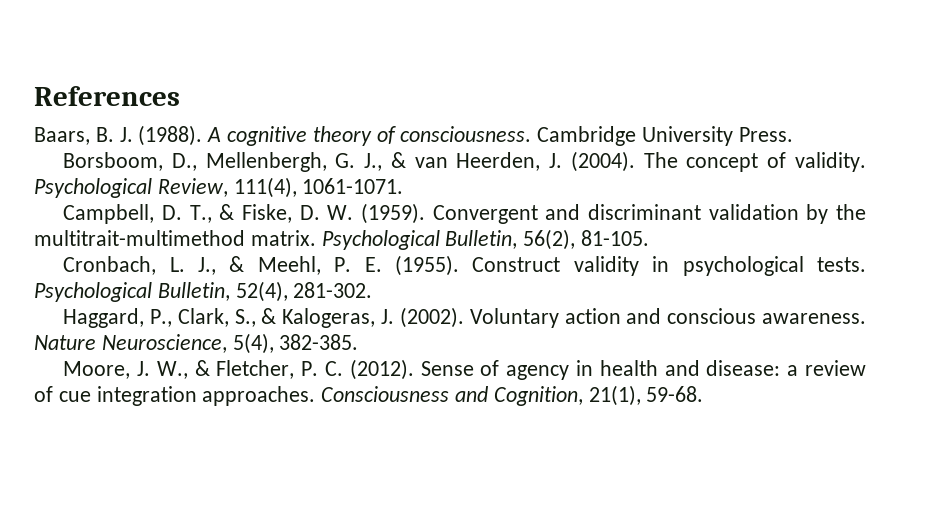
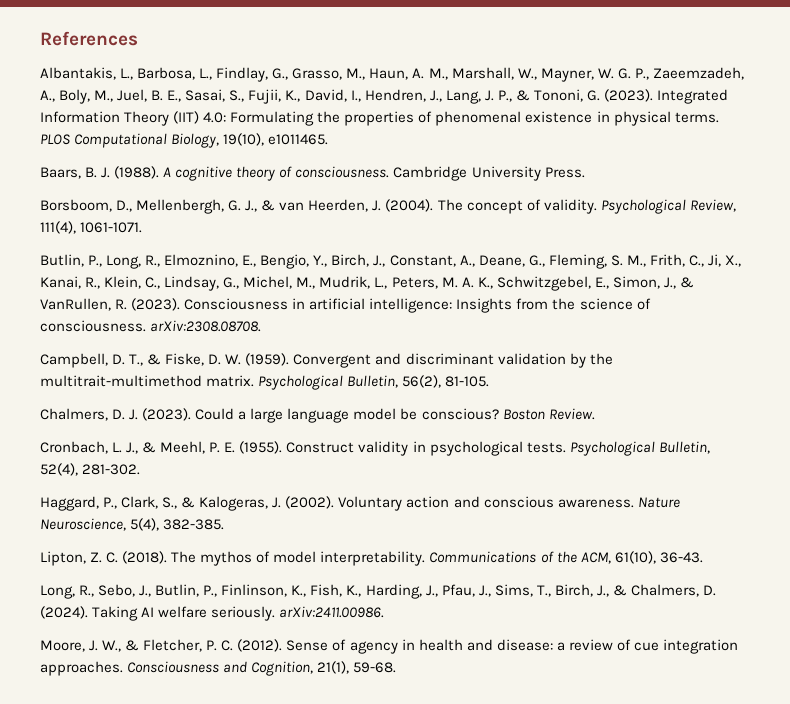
(180, 96) none -> [40,67,744,82] [40,89,729,104] [40,111,719,126] [40,133,329,148] // Albantakis, L., Barbosa, L., Findlay, G., Grasso, M., Haun, A. M., Marshall, W., Mayner, W. G. P., Zaeemzadeh, A., Boly, M., Juel, B. E., Sasai, S., Fujii, K., David, I., Hendren, J., Lang, J. P., & Tononi, G. (2023). Integrated Information Theory (IIT) 4.0: Formulating the properties of phenomenal existence in physical terms. PLOS Computational Biology, 19(10), e1011465.
(404, 186) none -> [40,254,741,269] [40,276,694,291] [40,298,651,313] [40,320,262,332] // Butlin, P., Long, R., Elmoznino, E., Bengio, Y., Birch, J., Constant, A., Deane, G., Fleming, S. M., Frith, C., Ji, X., Kanai, R., Klein, C., Lindsay, G., Michel, M., Mudrik, L., Peters, M. A. K., Schwitzgebel, E., Simon, J., & VanRullen, R. (2023). Consciousness in artificial intelligence: Insights from the science of consciousness. arXiv:2308.08708.
(650, 238) none -> [40,408,595,423] // Chalmers, D. J. (2023). Could a large language model be conscious? Boston Review.
(359, 342) none -> [40,551,703,566] [40,584,716,599] [40,606,385,621] // Lipton, Z. C. (2018). The mythos of model interpretability. Communications of the ACM, 61(10), 36-43. // Long, R., Sebo, J., Butlin, P., Finlinson, K., Fish, K., Harding, J., Pfau, J., Sims, T., Birch, J., & Chalmers, D. (2024). Taking AI welfare seriously. arXiv:2411.00986.

